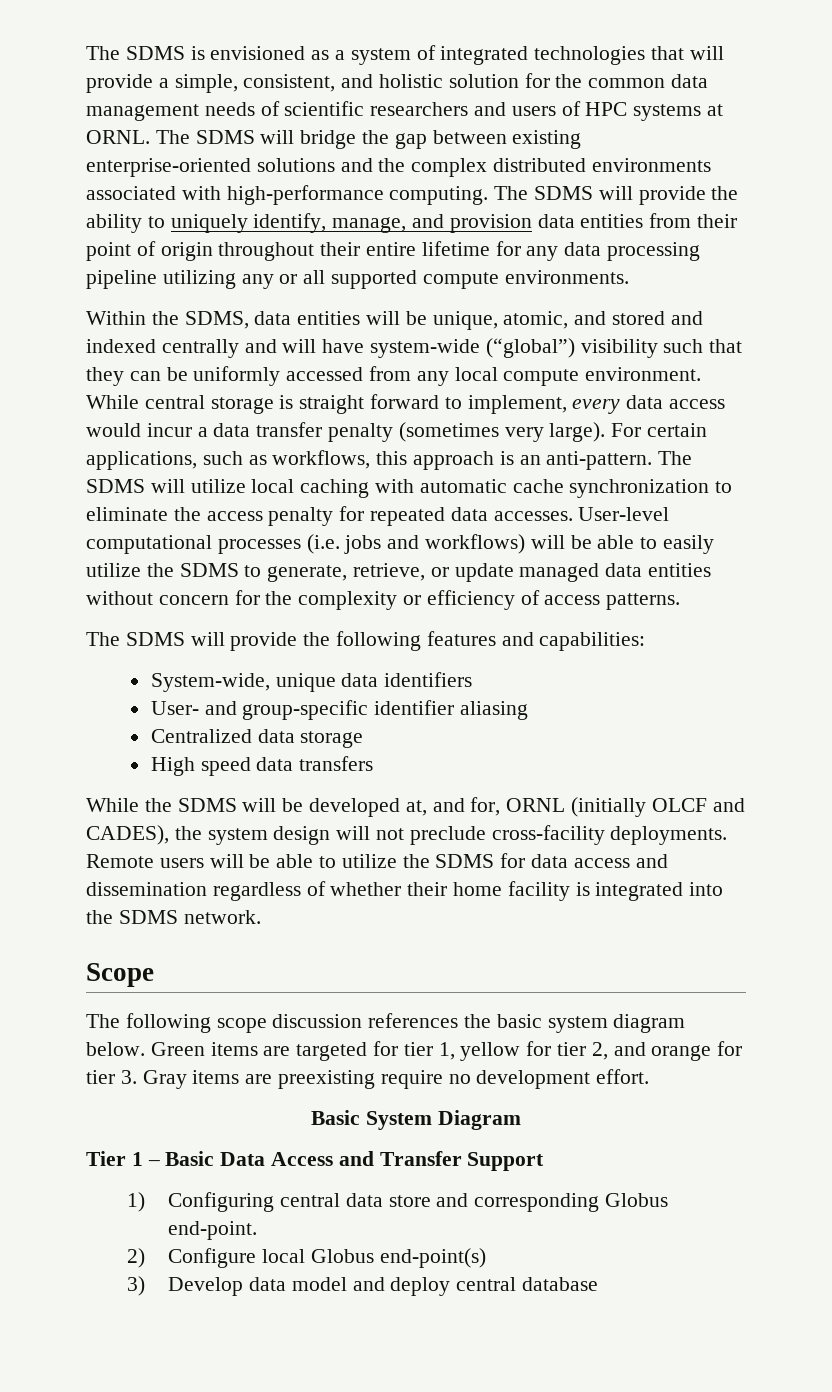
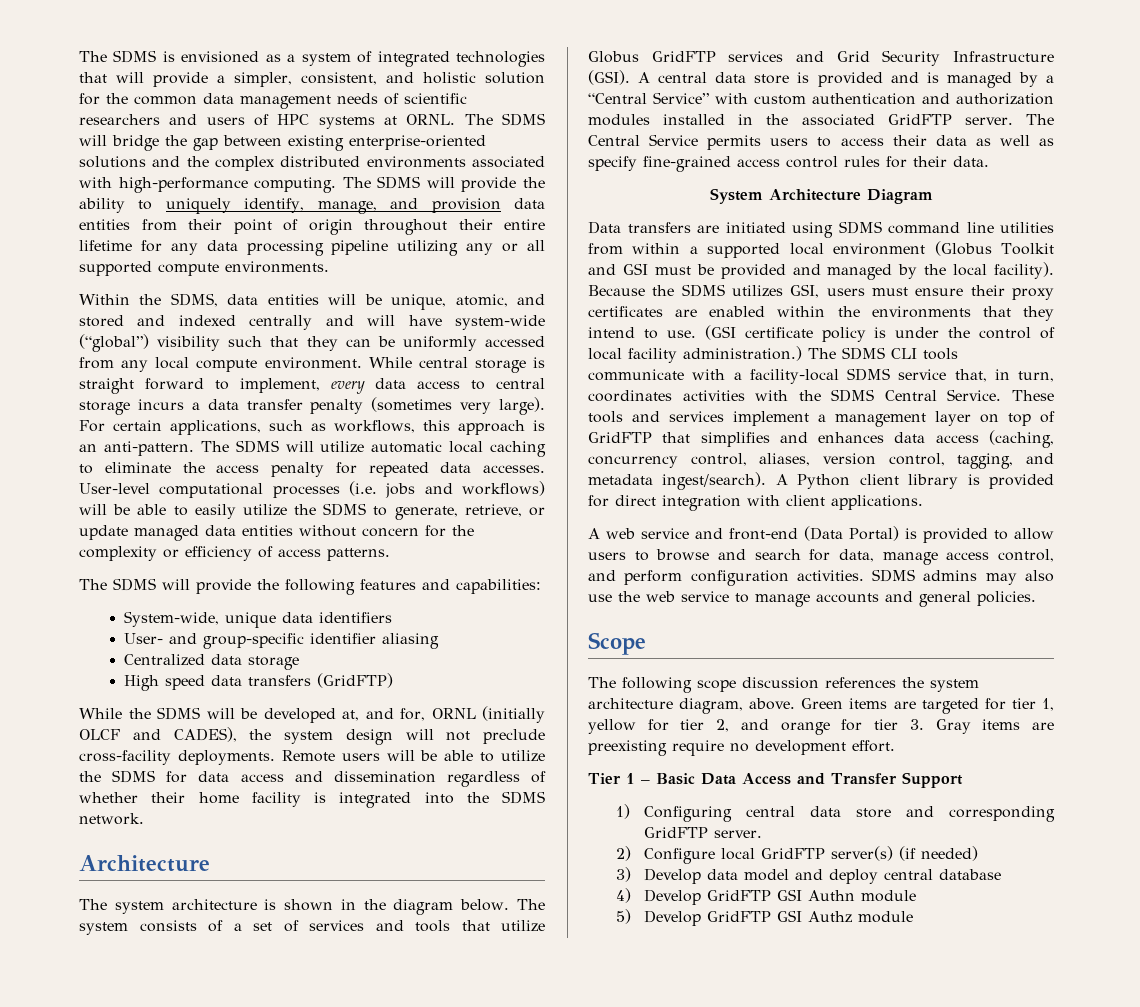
[174,74,238,93] simple, -> [234,72,292,87] simpler,
[86,423,192,437] would incur -> [471,378,545,390] [79,399,184,415] to central storage incurs
(246, 486) none -> [371,441,443,453] automatic
[375,479,710,498] with automatic cache synchronization -> (546, 449) none
(374, 763) none -> [317,673,394,688] (GridFTP)
(261, 917) none -> [79,855,210,872] [79,899,546,915] [79,920,545,935] [588,50,1054,66] [588,70,1054,88] [588,92,1054,105] [588,114,1054,126] [588,134,1054,150] [588,156,989,172] [709,188,933,204] [588,221,1054,238] [588,241,1055,258] [588,262,1054,280] [588,284,1054,300] [588,306,1054,321] [588,325,1055,342] [588,346,958,363] [588,368,1054,384] [588,389,1054,402] [588,411,1055,427] [588,430,1054,448] [588,453,1054,469] [588,472,1054,490] [588,495,923,511] [588,526,1054,543] [588,549,1054,565] [588,569,1054,586] [588,591,1036,607] // Architecture // The system architecture is shown in the diagram below. The system consists of a set of services and tools that utilize Globus GridFTP services and Grid Security Infrastructure (GSI). A central data store is provided and is managed by a “Central Service” with custom authentication and authorization modules installed in the associated GridFTP server. The Central Service permits users to access their data as well as specify fine-grained access control rules for their data. // System Architecture Diagram // Data transfers are initiated using SDMS command line utilities from within a supported local environment (Globus Toolkit and GSI must be provided and managed by the local facility). Because the SDMS utilizes GSI, users must ensure their proxy certificates are enabled within the environments that they intend to use. (GSI certificate policy is under the control of local facility administration.) The SDMS CLI tools communicate with a facility-local SDMS service that, in turn, coordinates activities with the SDMS Central Service. These tools and services implement a management layer on top of GridFTP that simplifies and enhances data access (caching, concurrency control, aliases, version control, tagging, and metadata ingest/search). A Python client library is provided for direct integration with client applications. // A web service and front-end (Data Portal) is provided to allow users to browse and search for data, manage access control, and perform configuration activities. SDMS admins may also use the web service to manage accounts and general policies.
[496,1014,686,1033] [86,1042,145,1056] basic system diagram below. -> [930,679,979,692] [588,698,796,714] system architecture diagram, above.
[311,1110,521,1130] // Basic System Diagram -> (895, 746) none
[605,1193,669,1207] [168,1221,258,1240] Globus end-point. -> [643,827,762,838] GridFTP server.
[310,1248,486,1268] Globus end-point(s) -> [760,846,978,861] GridFTP server(s) (if needed)
(599, 1284) none -> [615,888,916,905] [615,909,913,926] // 4) Develop GridFTP GSI Authn module // 5) Develop GridFTP GSI Authz module

